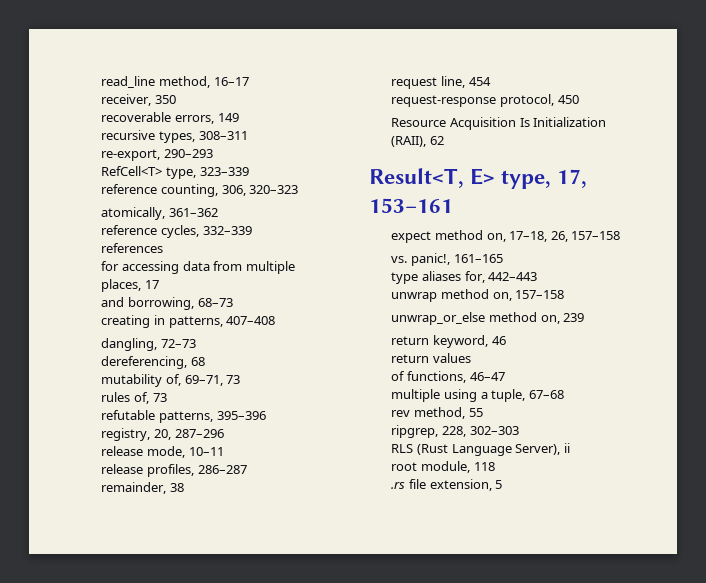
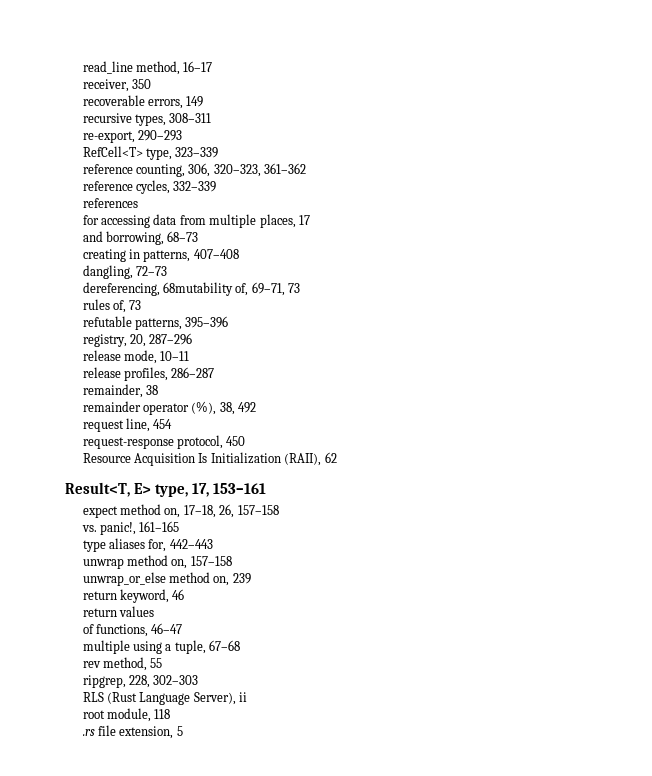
[249,185,299,194] [101,207,166,220] 320–323 // atomically, -> [213,164,261,177] 320–323,
[190,357,205,366] [101,374,163,387] 68 // mutability -> [163,282,234,296] 68mutability
(184, 487) none -> [82,401,257,415] // remainder operator (%), 38, 492

